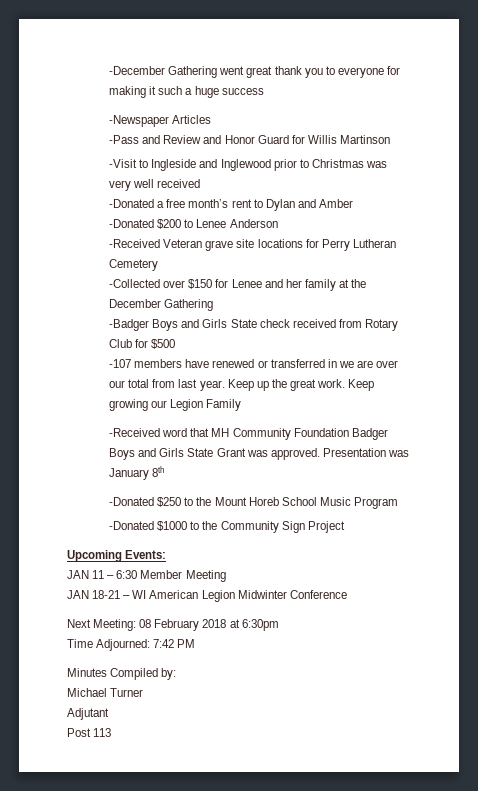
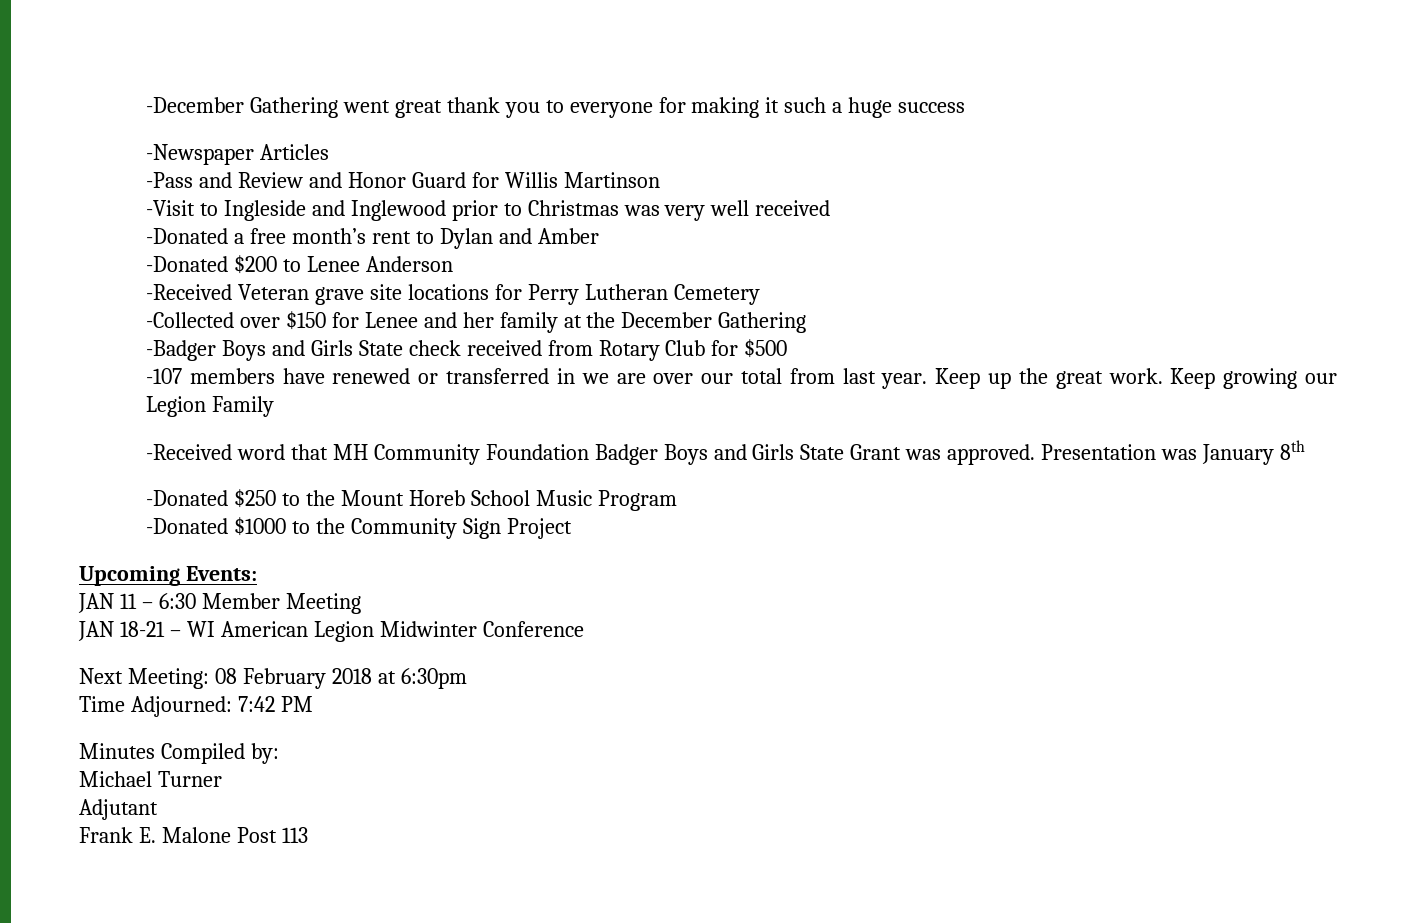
(109, 714) none -> [79,827,231,843] Frank E. Malone

